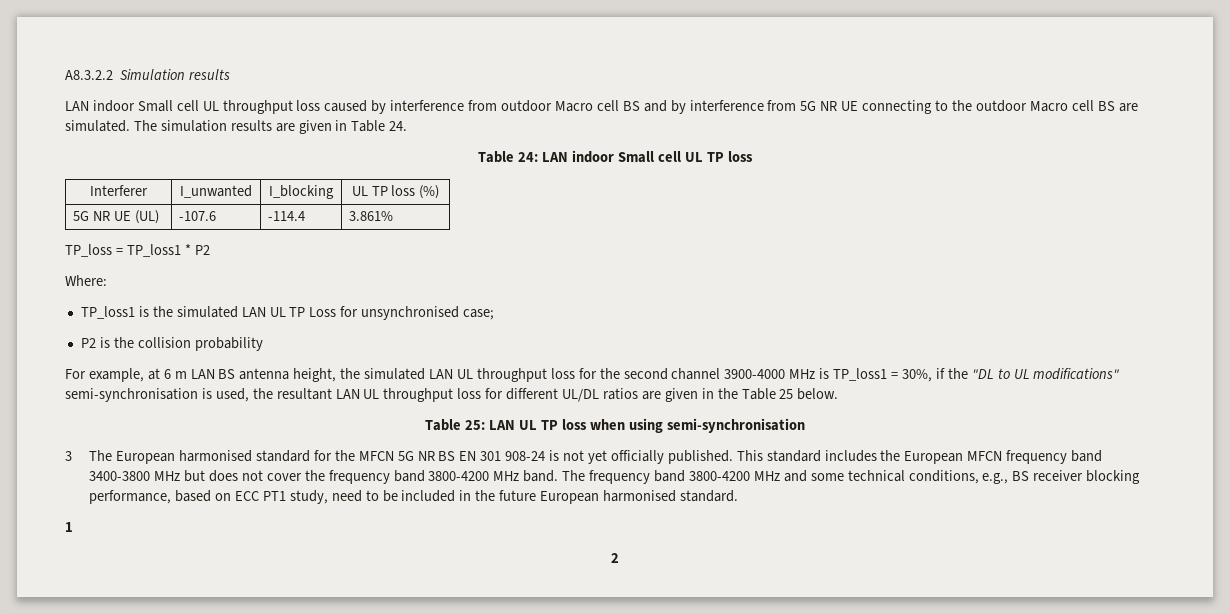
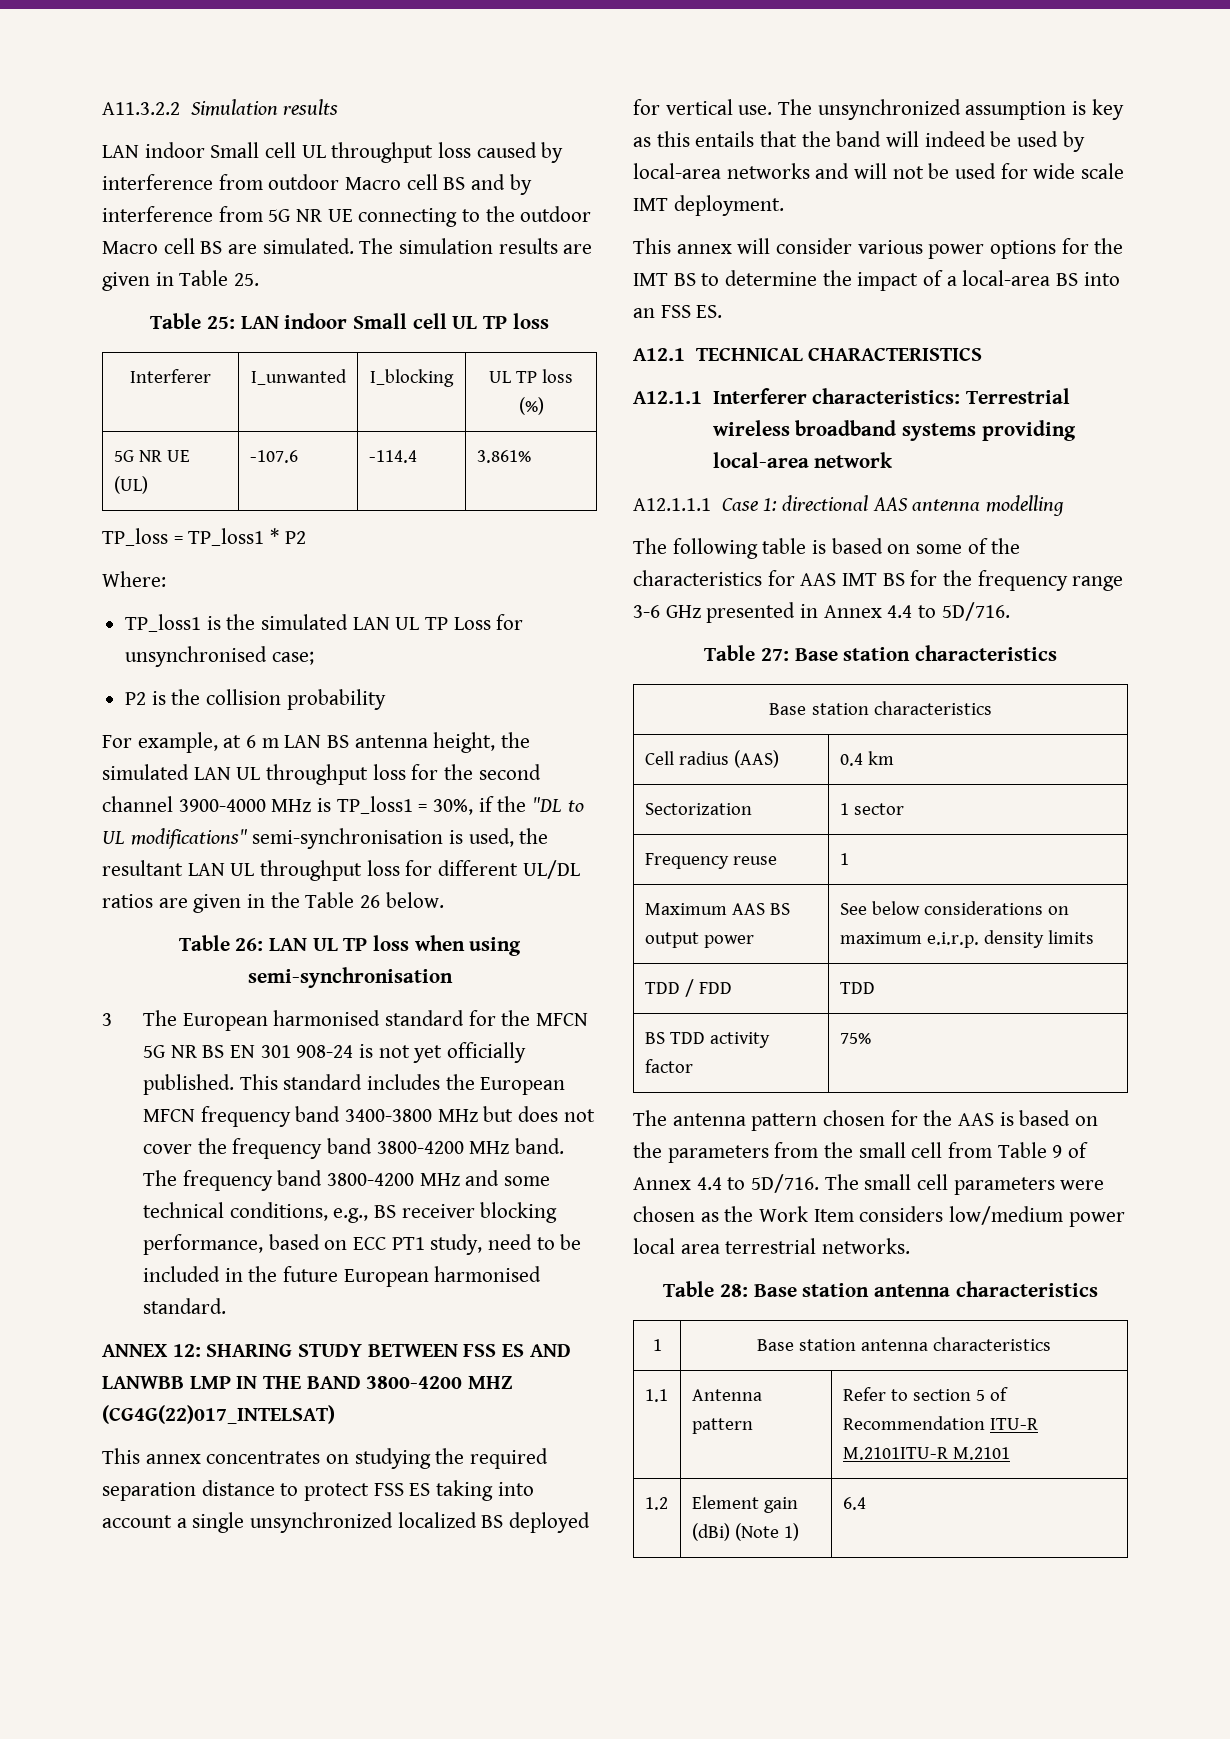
[65,70,113,80] A8.3.2.2 -> [102,102,180,115] A11.3.2.2
[389,121,408,131] [478,151,539,163] 24. // Table 24: -> [234,273,260,286] [150,313,235,329] 25. // Table 25:
[779,389,794,399] 25 -> [360,895,381,908] 26
[465,420,486,430] 25: -> [235,938,264,951] 26:
[65,522,73,532] [611,553,619,563] 1 // 2 -> [102,1344,571,1357] [102,1376,514,1389] [102,1405,335,1424] [102,1448,549,1469] [102,1480,534,1501] [102,1512,591,1533] [633,99,1124,120] [633,131,1085,152] [633,163,1125,179] [633,195,784,216] [633,238,1124,259] [633,270,1120,291] [633,305,723,318] [633,348,983,361] [633,388,1070,404] [712,420,1076,441] [712,452,894,468] [633,495,1064,516] [633,538,1021,559] [633,570,1124,591] [633,602,1010,623] [704,645,1057,661] [769,701,992,715] [644,750,780,768] [839,751,895,766] [644,803,752,815] [839,803,905,815] [644,853,778,869] [839,853,849,865] [644,903,791,915] [644,932,755,948] [839,901,1070,915] [839,930,1095,948] [644,979,733,997] [839,982,875,994] [644,1032,771,1048] [644,1059,693,1073] [839,1033,871,1044] [633,1110,1099,1131] [633,1142,1089,1163] [633,1174,1105,1195] [633,1206,1125,1227] [633,1238,911,1254] [663,1281,1098,1297] [652,1339,662,1351] [756,1337,1052,1351] [644,1389,668,1402] [691,1389,762,1401] [691,1418,753,1434] [842,1387,1009,1401] [842,1416,1039,1430] [842,1447,1011,1460] [644,1497,668,1510] [691,1495,799,1513] [691,1523,800,1541] [842,1497,866,1510] ANNEX 12: SHARING STUDY BETWEEN FSS ES AND LANWBB LMP IN THE BAND 3800-4200 MHZ (CG4G(22)017_INTELSAT) // This annex concentrates on studying the required separation distance to protect FSS ES taking into account a single unsynchronized localized BS deployed for vertical use. The unsynchronized assumption is key as this entails that the band will indeed be used by local-area networks and will not be used for wide scale IMT deployment. // This annex will consider various power options for the IMT BS to determine the impact of a local-area BS into an FSS ES. // A12.1 TECHNICAL CHARACTERISTICS // A12.1.1 Interferer characteristics: Terrestrial wireless broadband systems providing local-area network // A12.1.1.1 Case 1: directional AAS antenna modelling // The following table is based on some of the characteristics for AAS IMT BS for the frequency range 3-6 GHz presented in Annex 4.4 to 5D/716. // Table 27: Base station characteristics // Base station characteristics // Cell radius (AAS) | 0.4 km // Sectorization | 1 sector // Frequency reuse | 1 // Maximum AAS BS output power | See below considerations on maximum e.i.r.p. density limits // TDD / FDD | TDD // BS TDD activity factor | 75% // The antenna pattern chosen for the AAS is based on the parameters from the small cell from Table 9 of Annex 4.4 to 5D/716. The small cell parameters were chosen as the Work Item considers low/medium power local area terrestrial networks. // Table 28: Base station antenna characteristics // 1 | Base station antenna characteristics // 1.1 | Antenna pattern | Refer to section 5 of Recommendation ITU-R M.2101ITU-R M.2101 // 1.2 | Element gain (dBi) (Note 1) | 6.4

